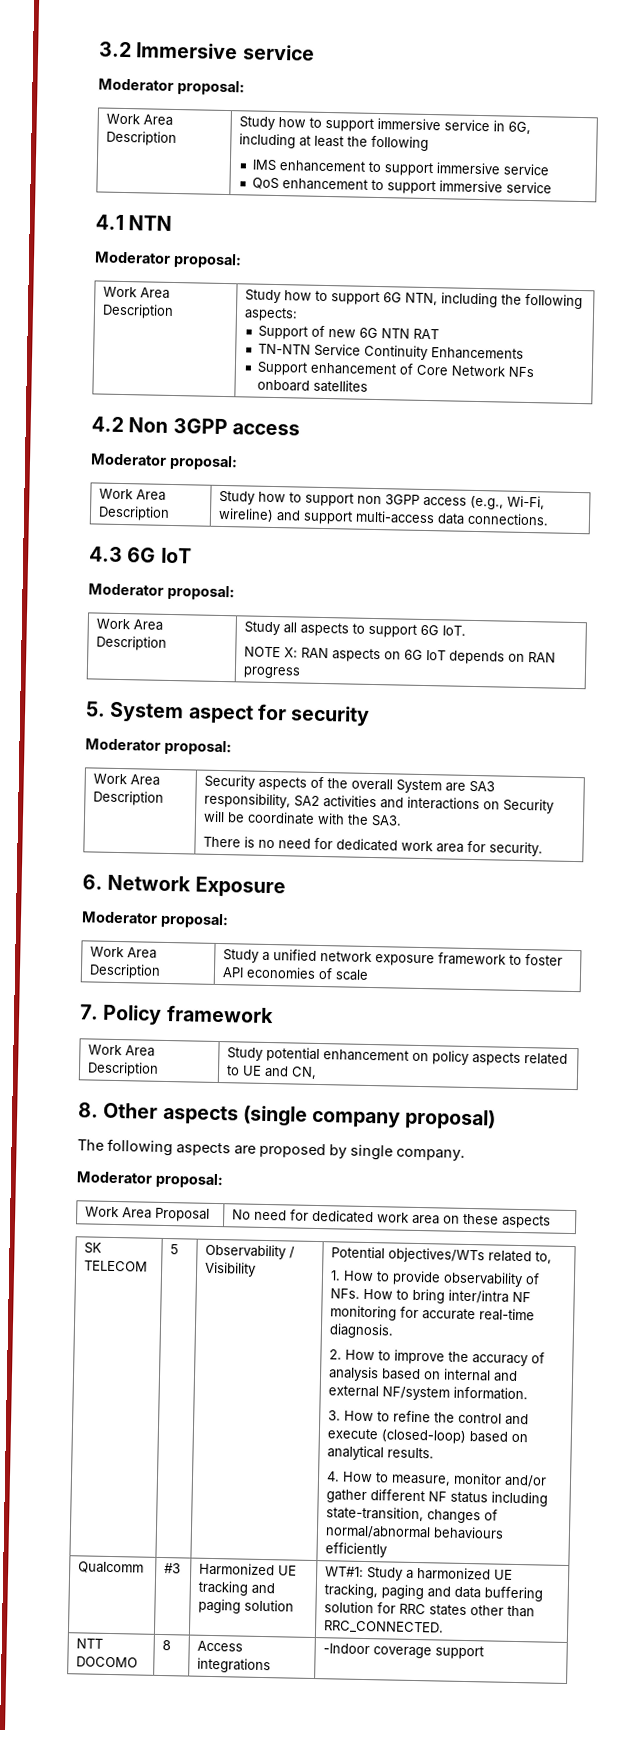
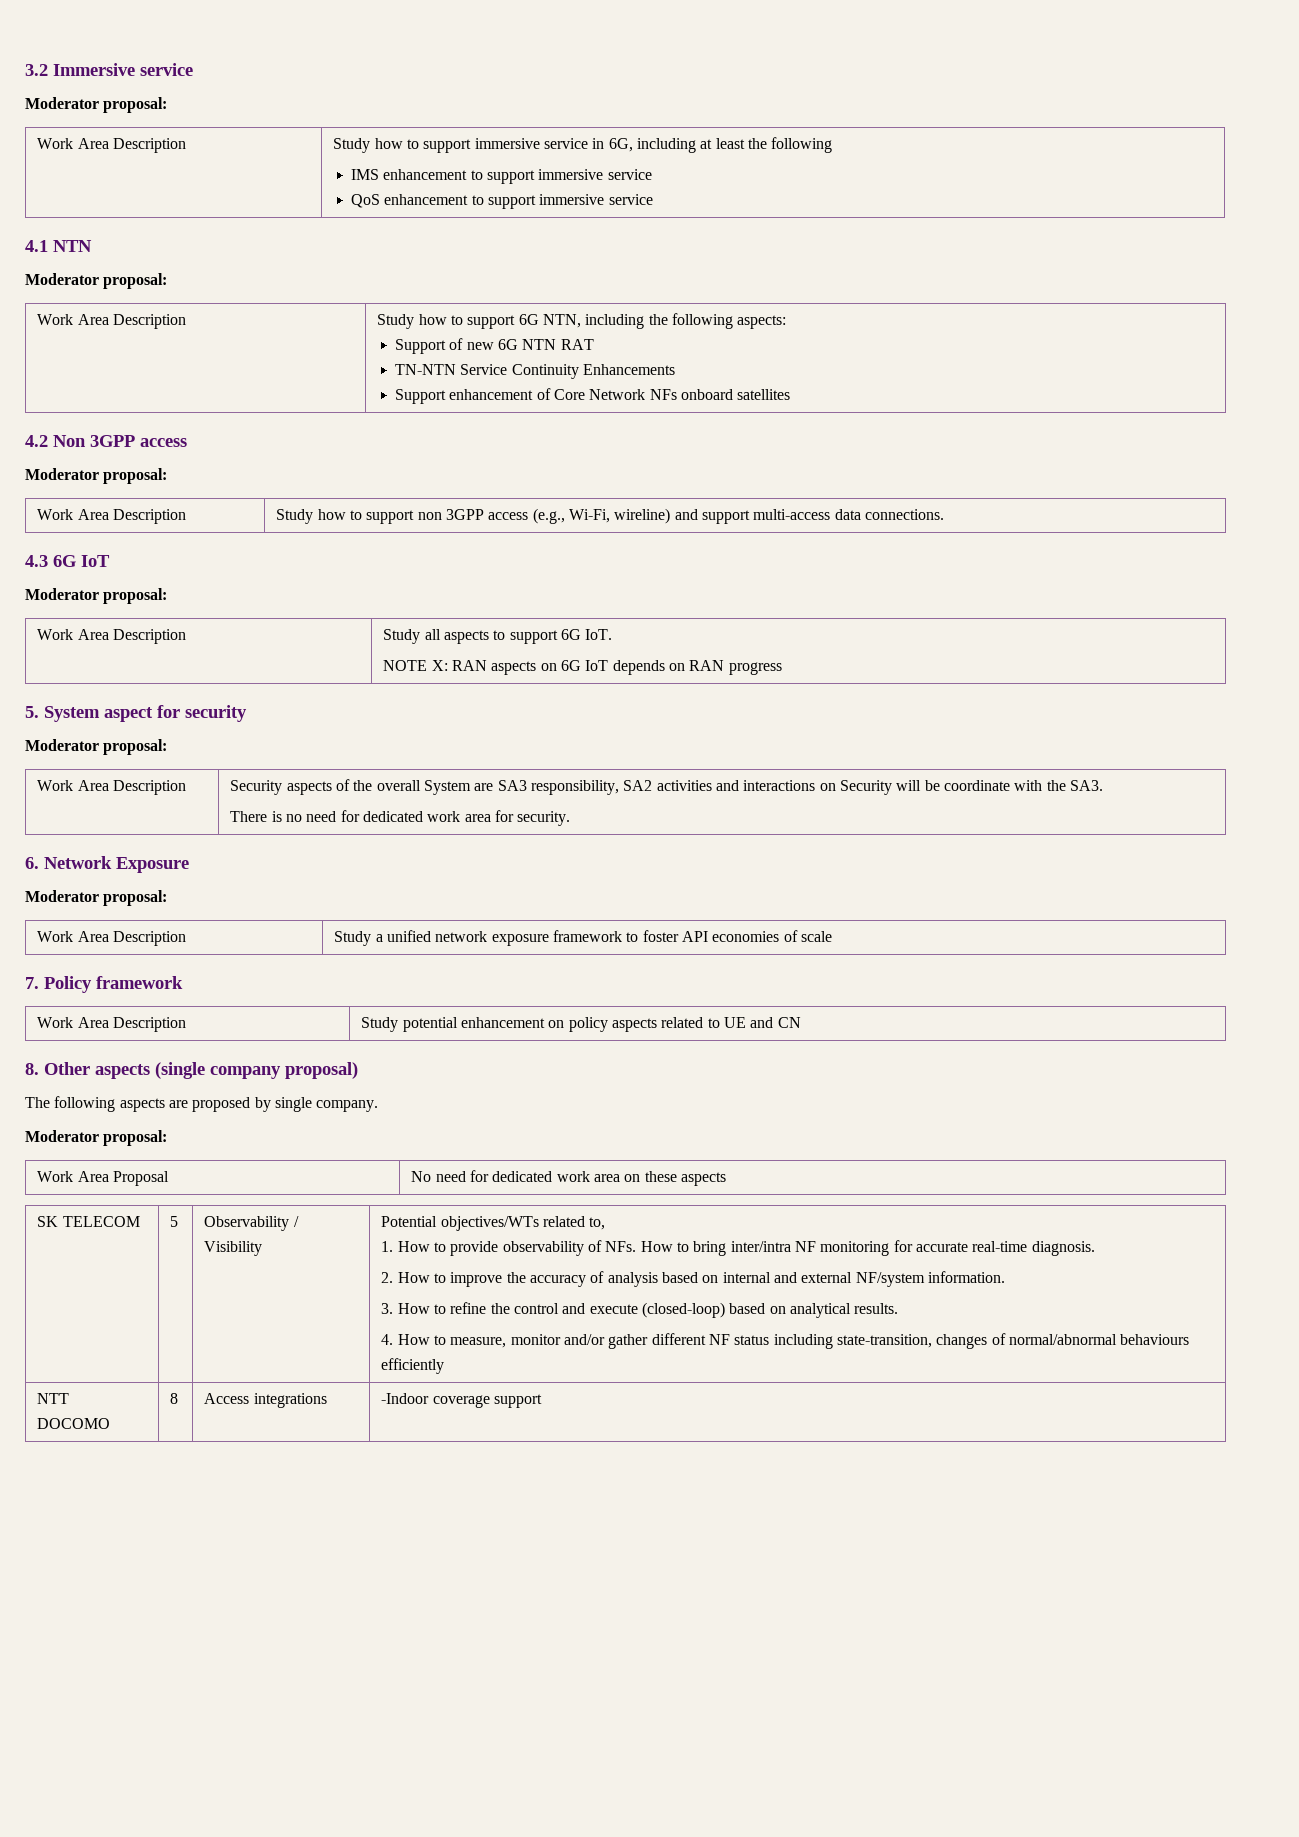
[290,1066,317,1079] CN, -> [777,1017,801,1028] CN
[77,1561,144,1574] [163,1563,181,1574] [198,1562,297,1577] [197,1580,275,1596] [197,1598,294,1614] [324,1566,513,1581] [323,1583,543,1602] [323,1601,535,1618] [322,1620,444,1635] // Qualcomm | #3 | Harmonized UE tracking and paging solution | WT#1: Study a harmonized UE tracking, paging and data buffering solution for RRC states other than RRC_CONNECTED. -> (445, 1366) none

